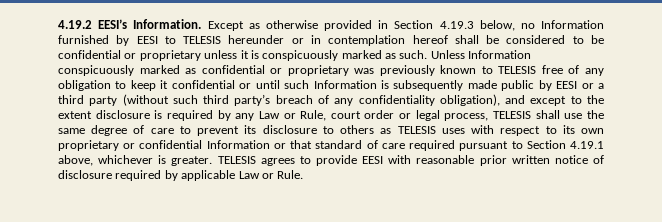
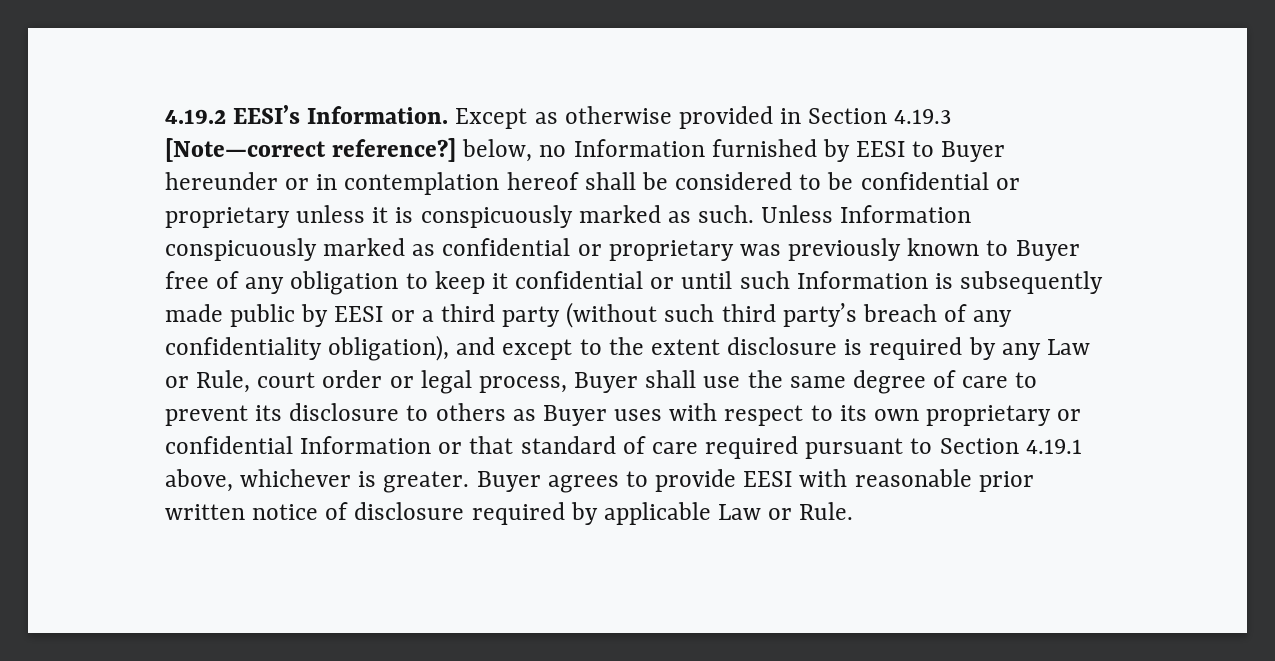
(474, 25) none -> [165,138,457,162] [Note—correct reference?]
[183,36,222,44] TELESIS -> [941,141,1006,162] Buyer
[498,66,537,74] TELESIS -> [1015,240,1080,261] Buyer
[493,111,532,119] TELESIS -> [574,372,639,393] Buyer
[397,126,436,134] TELESIS -> [542,405,607,426] Buyer
[217,156,256,164] TELESIS -> [476,471,541,492] Buyer

